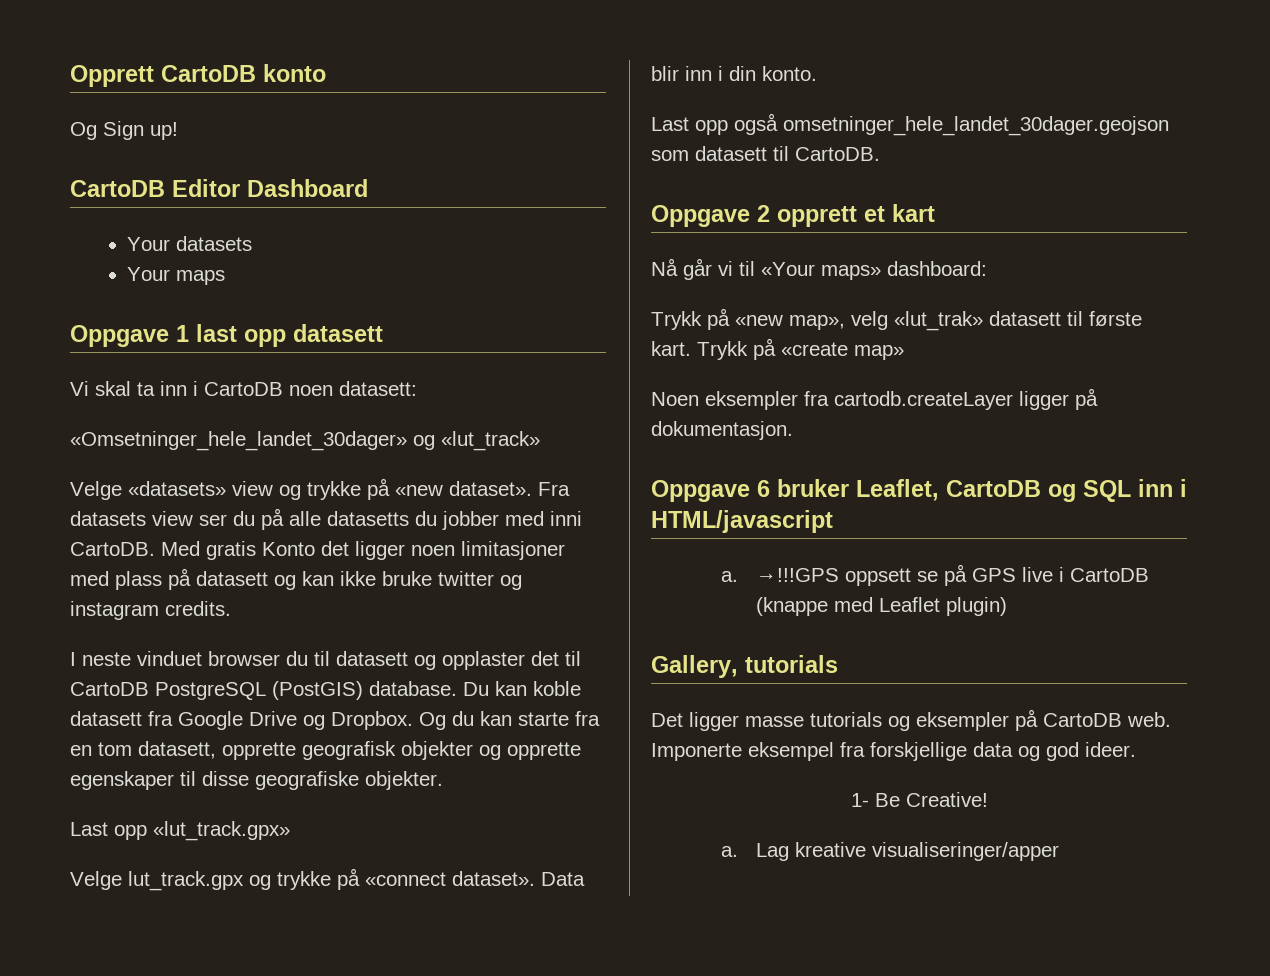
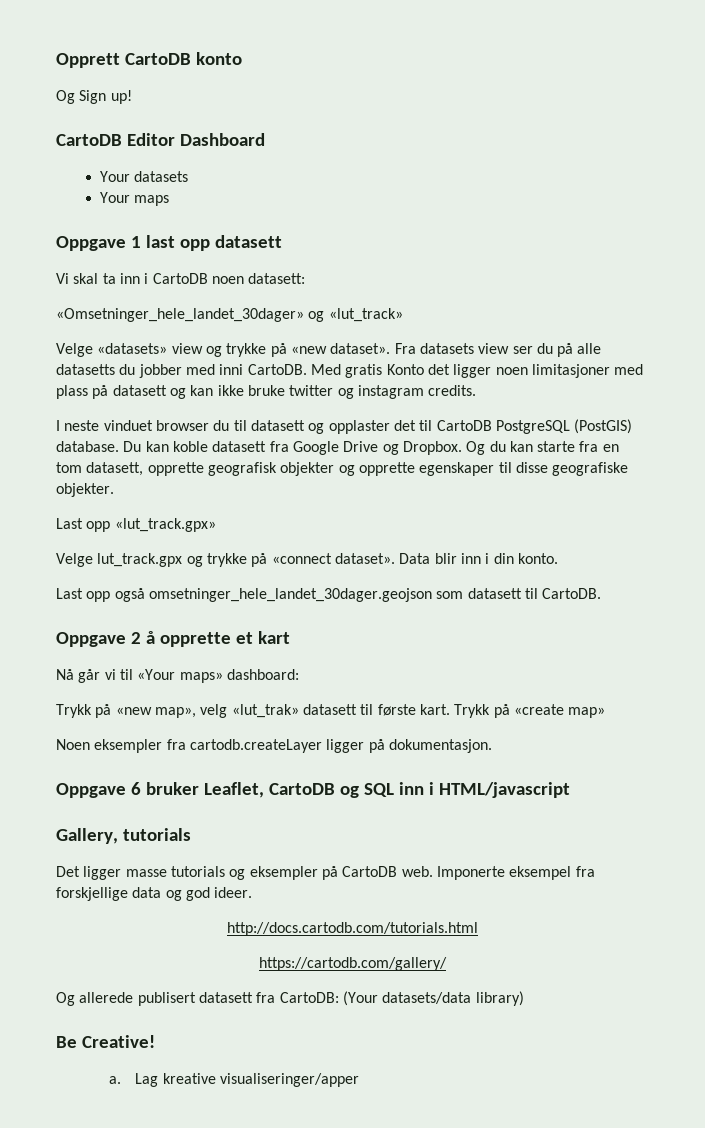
[777,206,857,227] opprett -> [145,631,231,647] å opprette
[720,564,1149,586] [755,597,1007,616] // a. →!!!GPS oppsett se på GPS live i CartoDB (knappe med Leaflet plugin) -> (570, 790) none
[850,793,869,807] 1- -> [227,922,478,936] [259,957,447,971] [56,991,524,1006] http://docs.cartodb.com/tutorials.html // https://cartodb.com/gallery/ // Og allerede publisert datasett fra CartoDB: (Your datasets/data library) //

